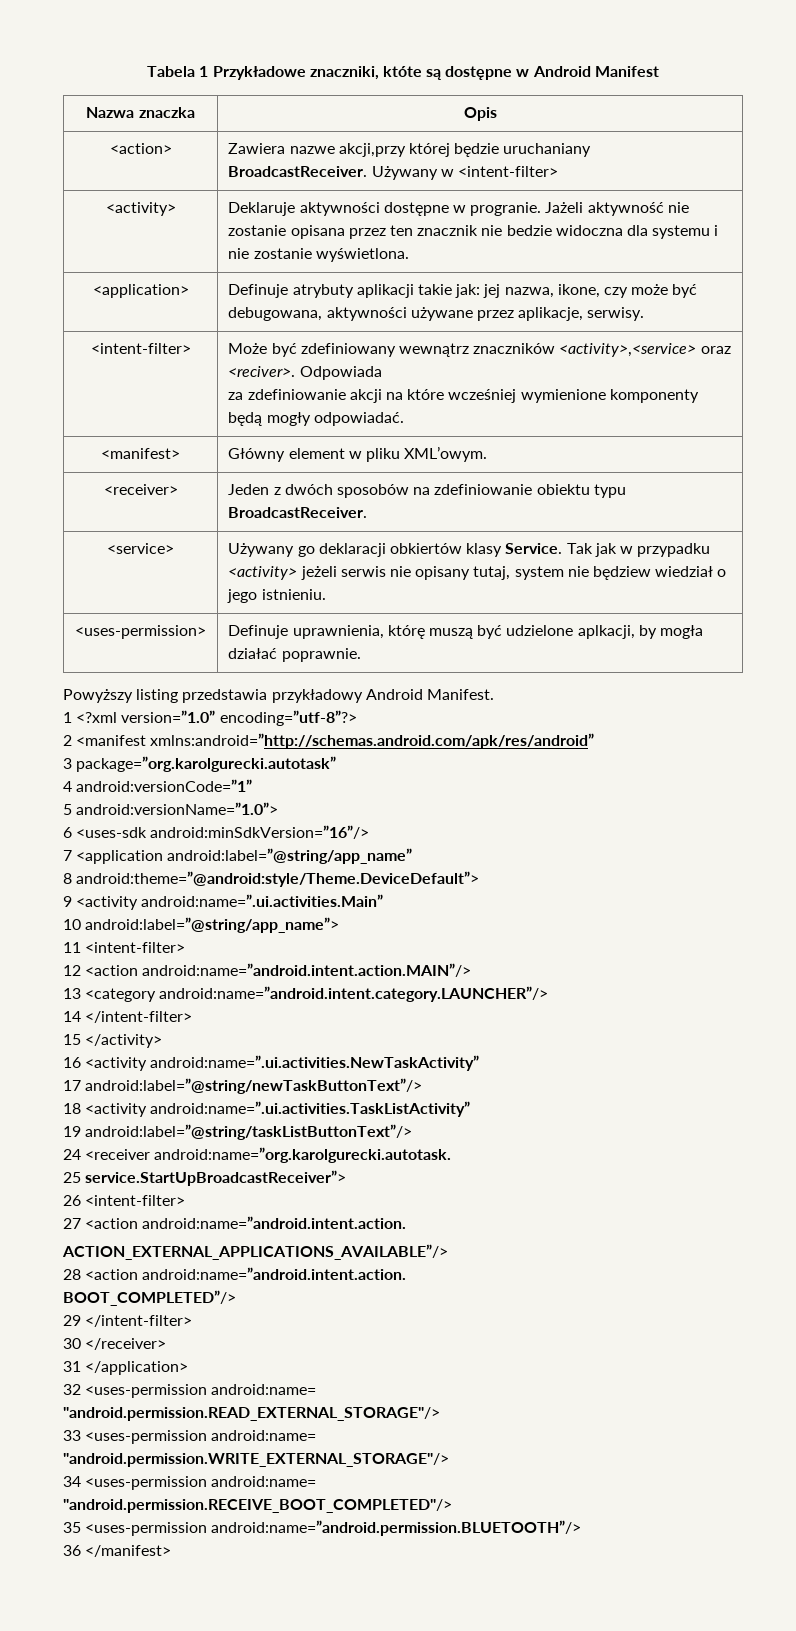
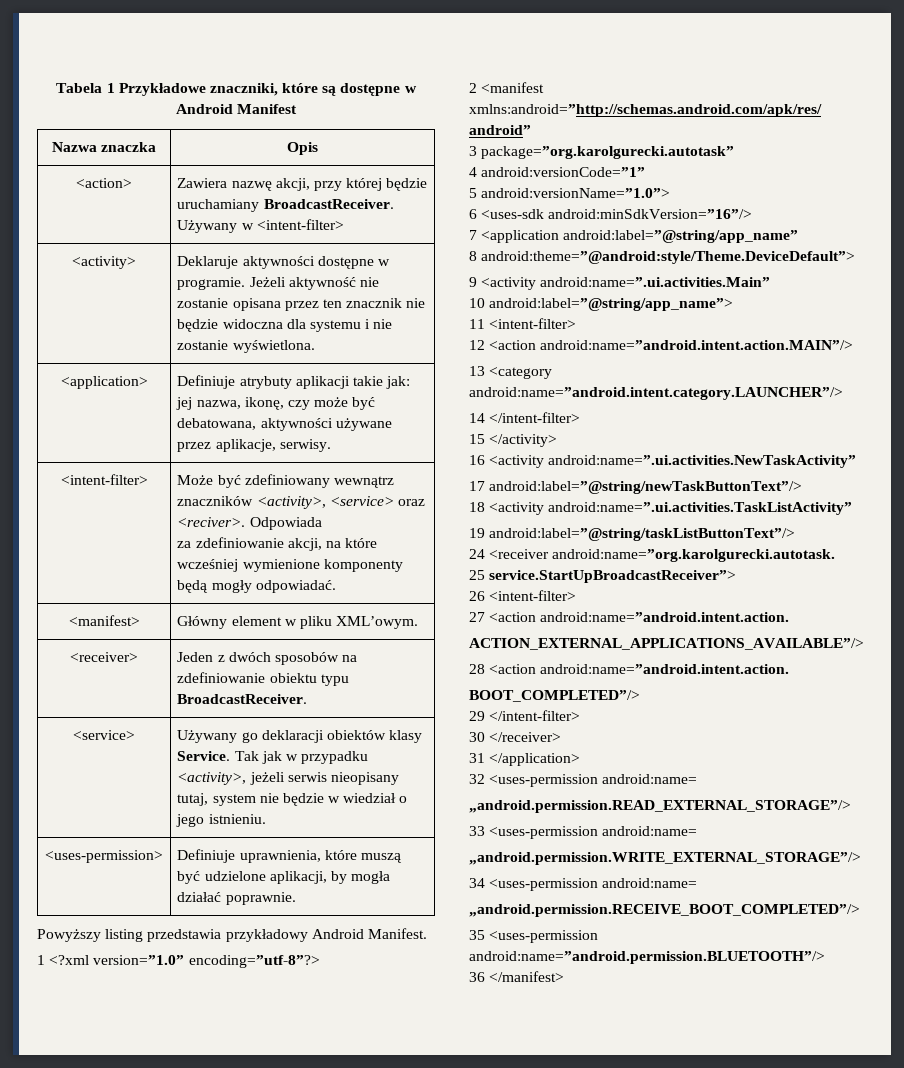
[382,66,422,77] któte -> [282,83,319,93] które
[289,143,406,157] nazwe akcji,przy -> [231,178,342,191] nazwę akcji, przy
[503,143,592,157] uruchaniany -> [177,199,260,212] uruchamiany
[470,202,584,216] progranie. Jażeli -> [177,277,286,290] programie. Jeżeli
[506,225,552,236] bedzie -> [177,319,219,332] będzie
[228,284,289,298] Definuje -> [177,375,236,389] Definiuje
[557,284,600,298] ikone, -> [244,397,284,410] ikonę,
[228,307,323,321] debugowana, -> [177,418,257,430] debatowana,
[559,343,697,357] <activity>,<service> -> [256,496,394,509] <activity>, <service>
[349,389,382,403] akcji -> [287,538,322,551] akcji,
[390,543,463,554] obkiertów -> [326,730,386,740] obiektów
[228,566,298,580] <activity> -> [177,772,247,785] <activity>,
[390,566,471,580] nie opisany -> [330,772,399,785] nieopisany
[592,566,651,580] będziew -> [282,793,341,806] będzie w
[228,625,425,639] Definuje uprawnienia, którę -> [177,849,357,863] Definiuje uprawnienia, które
[577,625,635,639] aplkacji, -> [269,871,327,884] aplikacji,
[63,1407,440,1421] "android.permission.READ_EXTERNAL_STORAGE"/> -> [469,800,851,813] „android.permission.READ_EXTERNAL_STORAGE”/>
[63,1453,449,1467] "android.permission.WRITE_EXTERNAL_STORAGE"/> -> [469,852,861,865] „android.permission.WRITE_EXTERNAL_STORAGE”/>
[63,1499,452,1513] "android.permission.RECEIVE_BOOT_COMPLETED"/> -> [469,904,860,917] „android.permission.RECEIVE_BOOT_COMPLETED”/>

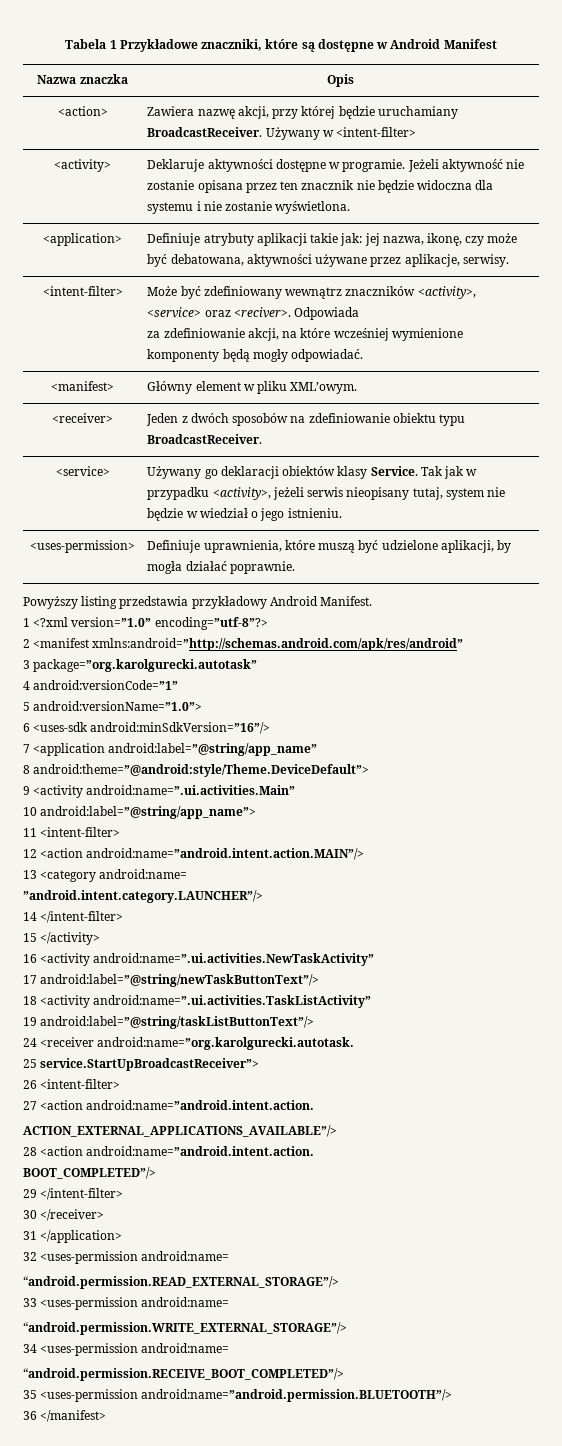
[469,387,843,400] android:name=”android.intent.category.LAUNCHER”/> -> [99,869,188,879] [23,890,263,903] android:name= // ”android.intent.category.LAUNCHER”/>
[469,800,851,813] „android.permission.READ_EXTERNAL_STORAGE”/> -> [23,1276,339,1289] “android.permission.READ_EXTERNAL_STORAGE”/>
[469,852,861,865] „android.permission.WRITE_EXTERNAL_STORAGE”/> -> [23,1322,347,1335] “android.permission.WRITE_EXTERNAL_STORAGE”/>
[469,904,860,917] „android.permission.RECEIVE_BOOT_COMPLETED”/> -> [23,1368,344,1381] “android.permission.RECEIVE_BOOT_COMPLETED”/>

